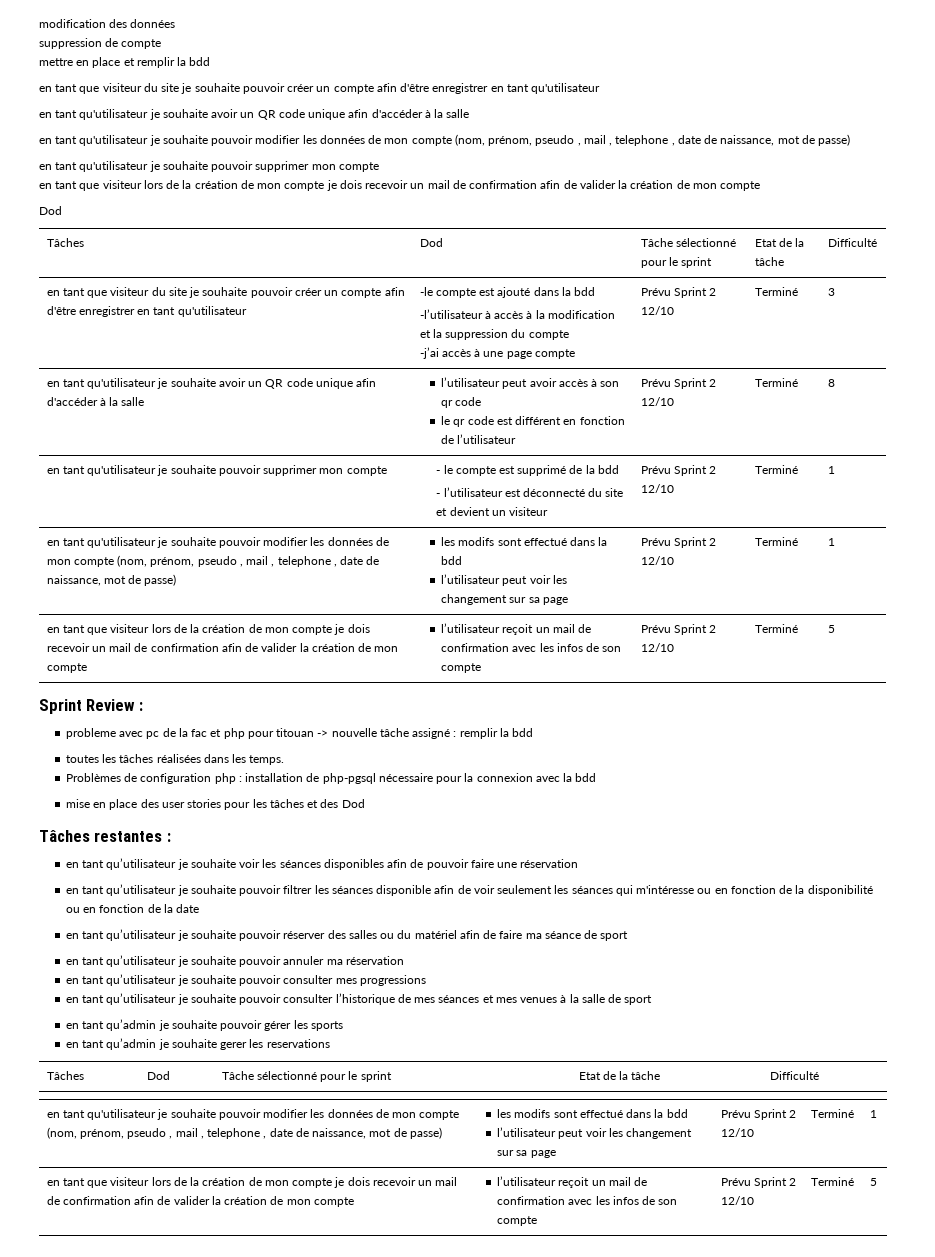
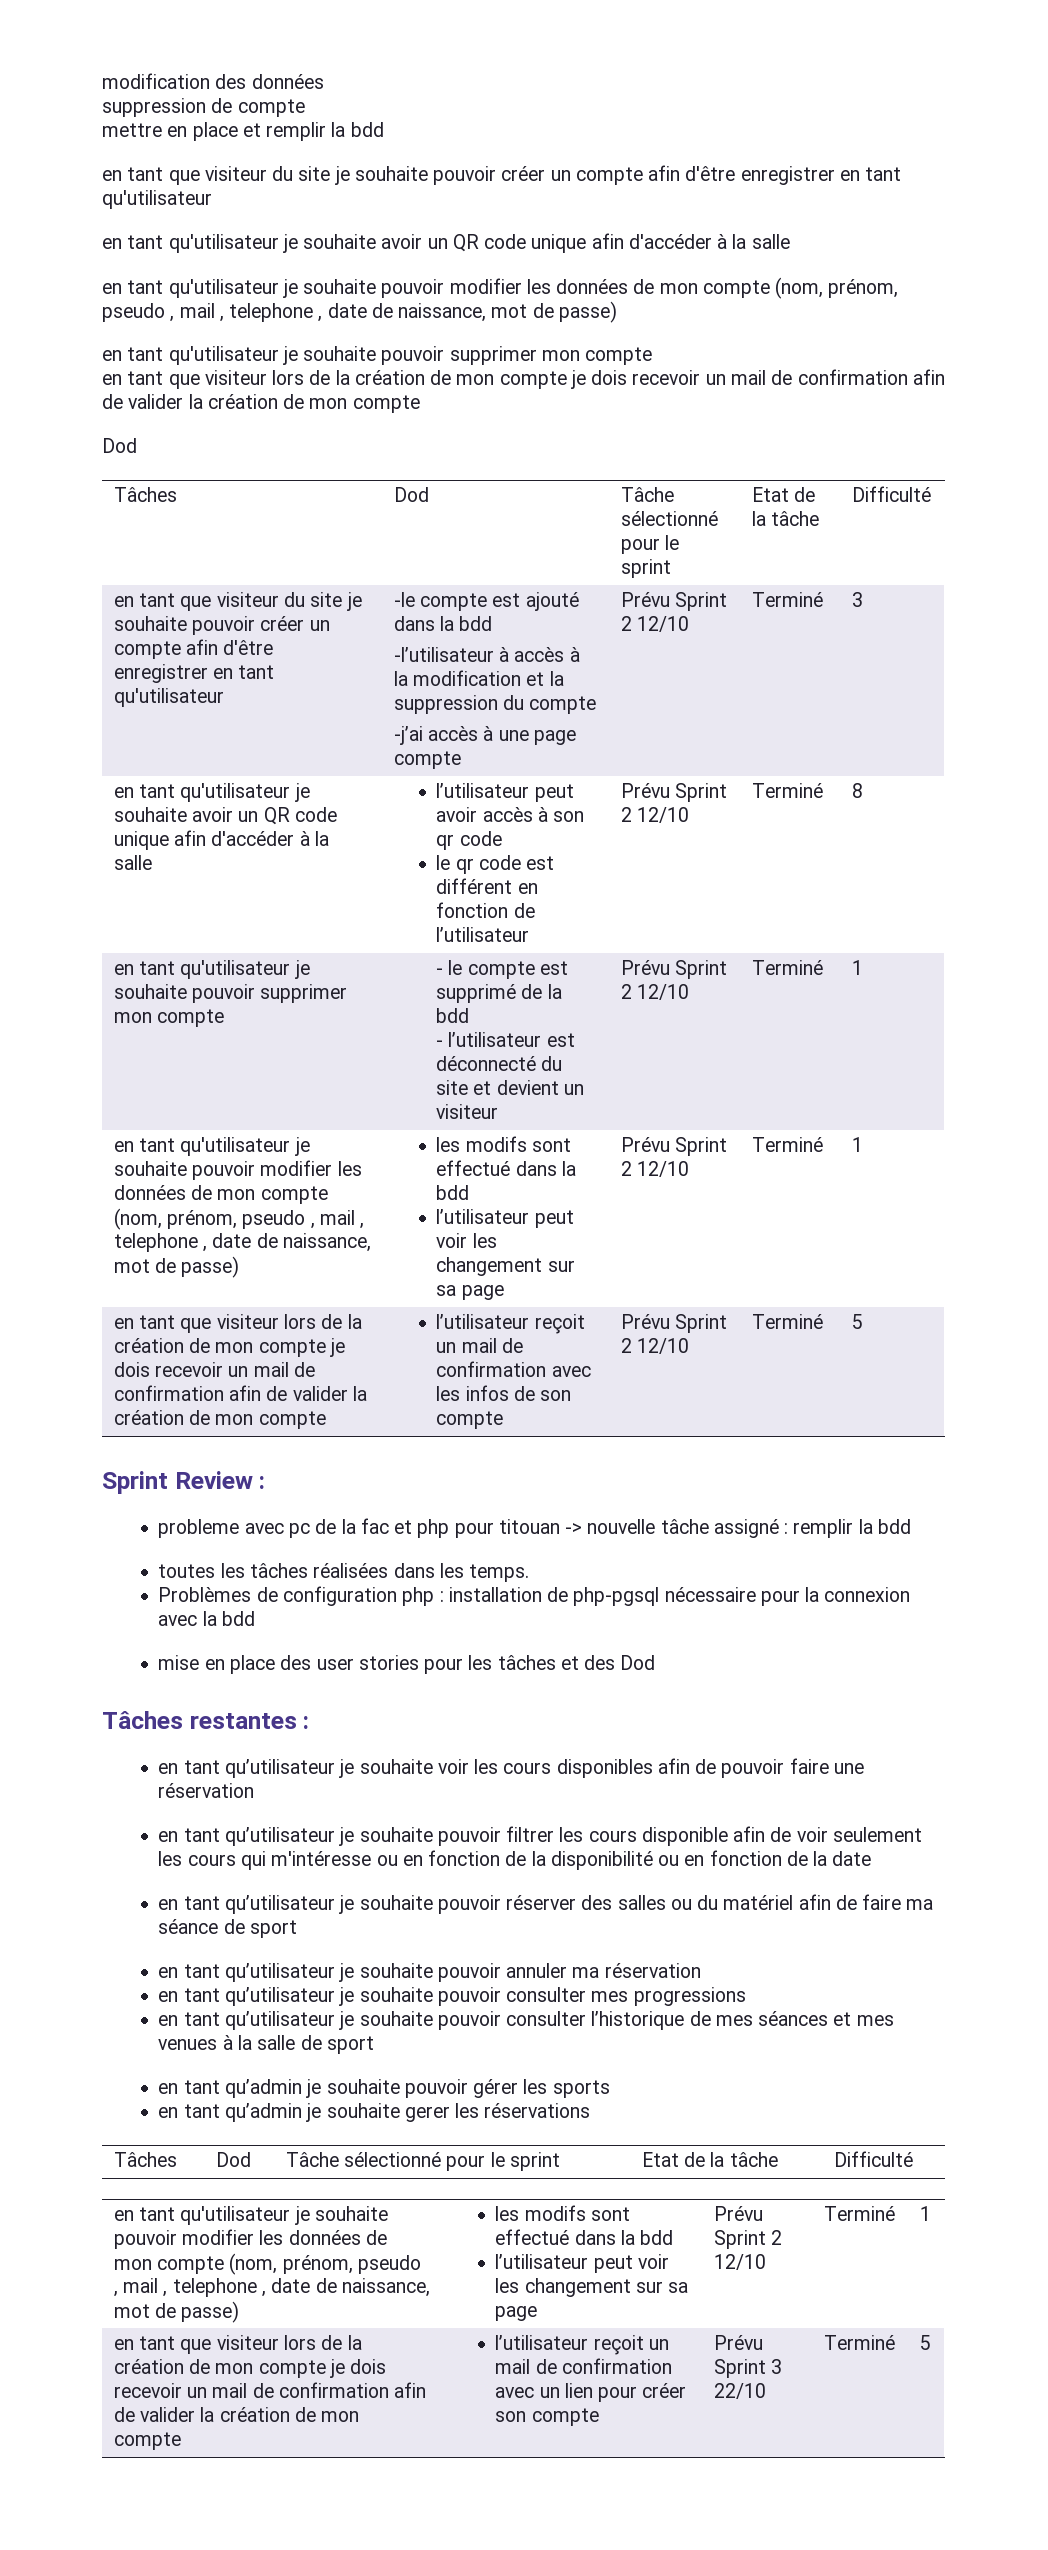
[279,860,321,868] séances -> [503,1762,552,1774] cours
[331,886,373,894] séances -> [588,1830,637,1842] cours
[571,886,613,894] séances -> [187,1854,236,1866] cours
[266,1039,330,1048] reservations -> [484,2103,591,2118] réservations
[595,1196,678,1205] [497,1216,538,1226] [720,1177,797,1188] [720,1196,754,1205] les infos de son compte | Prévu Sprint 2 12/10 -> [539,2383,687,2402] [495,2408,599,2426] [713,2335,763,2350] [713,2359,783,2378] [713,2383,766,2399] un lien pour créer son compte | Prévu Sprint 3 22/10

